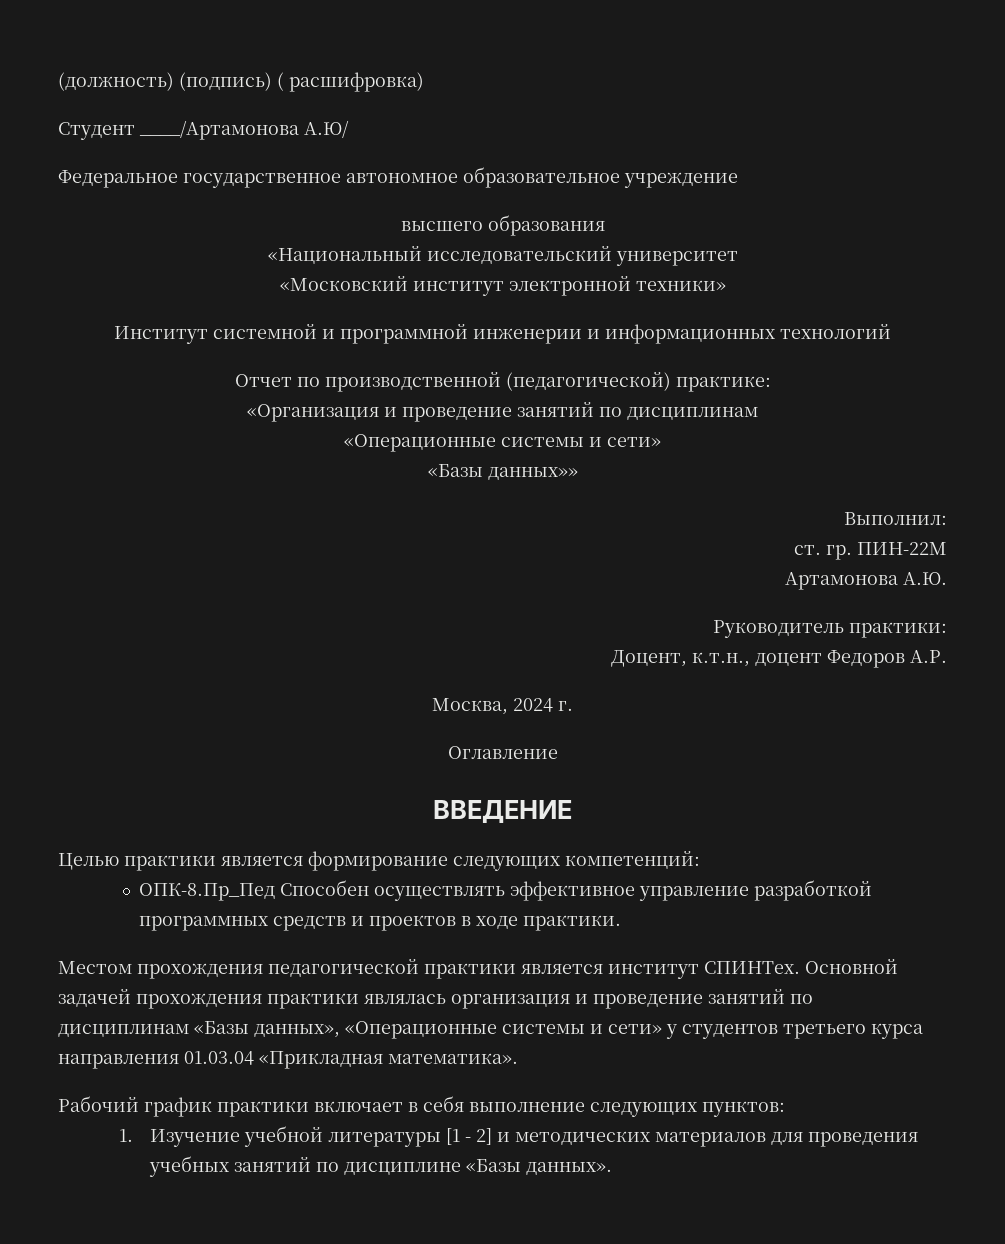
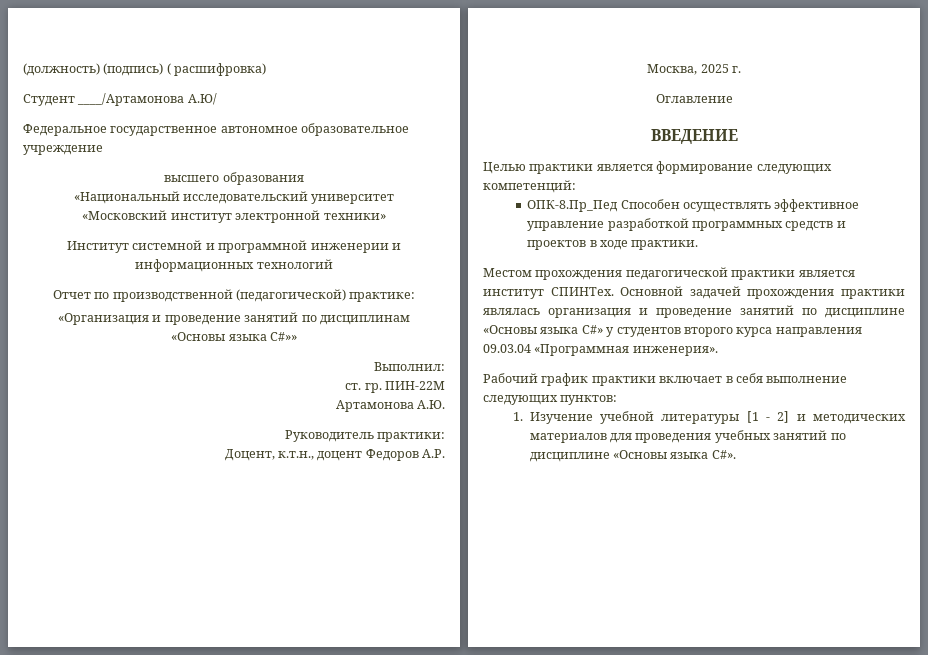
[344,434,661,452] [427,464,578,480] «Операционные системы и сети» // «Базы данных»» -> [171,332,297,341] «Основы языка C#»»
[513,698,553,712] 2024 -> [700,64,729,73] 2025
[58,1021,662,1039] дисциплинам «Базы данных», «Операционные системы и сети» -> [825,308,905,318] [483,325,603,334] дисциплине «Основы языка C#»
[783,1024,866,1039] третьего -> [683,327,733,337] второго
[184,1051,518,1069] 01.03.04 «Прикладная математика». -> [483,344,718,356] 09.03.04 «Программная инженерия».
[466,1159,613,1175] «Базы данных». -> [613,450,736,459] «Основы языка C#».

